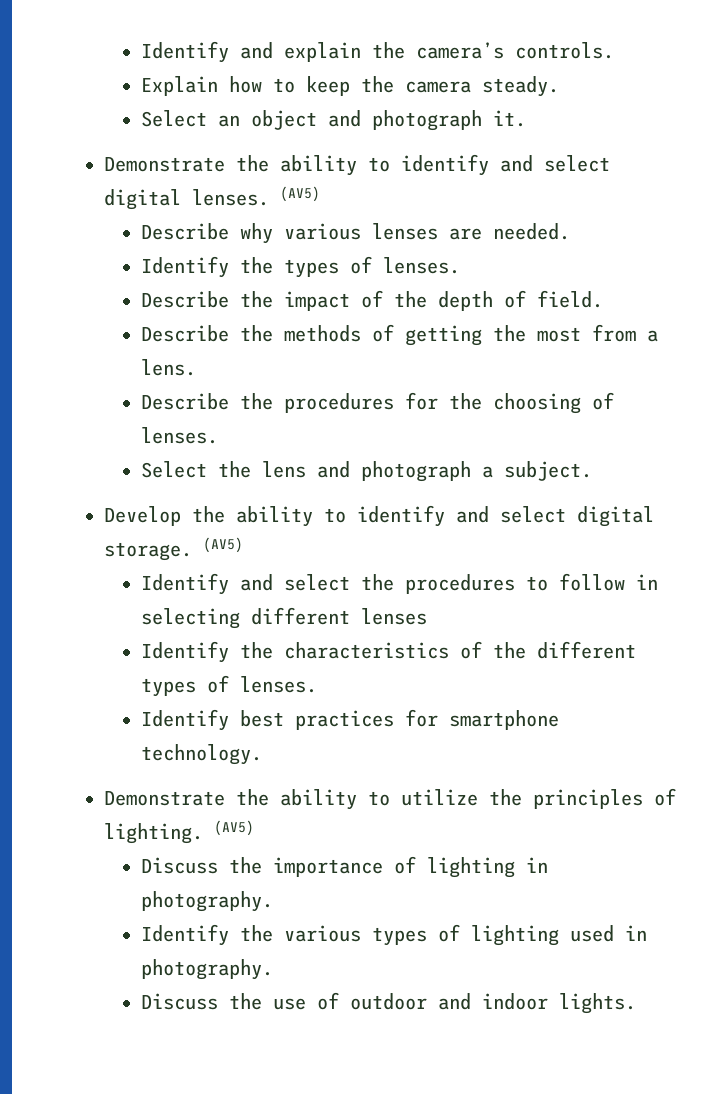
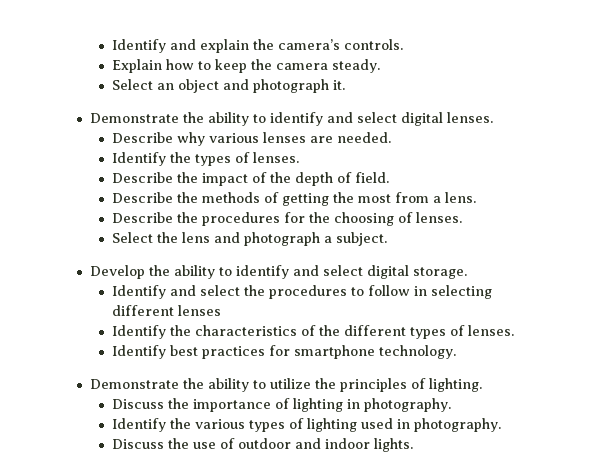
[280,186,321,202] (AV5) -> (494, 117) none
[203,537,244,553] (AV5) -> (468, 273) none
[214,820,255,836] (AV5) -> (483, 385) none

